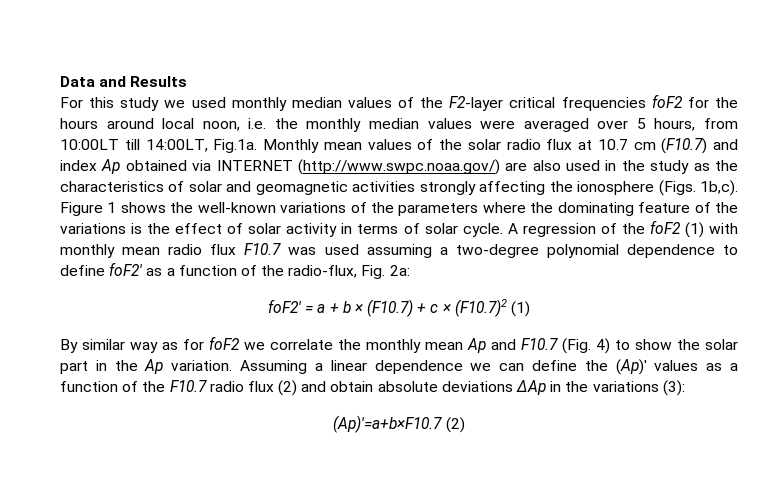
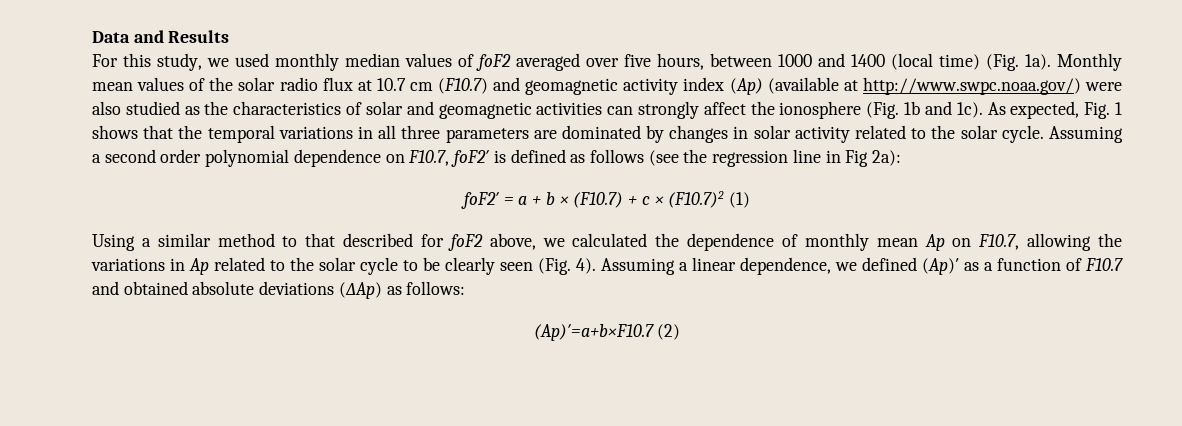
[120,97,160,111] study -> [157,53,202,71] study,
[420,94,738,111] [60,118,738,132] [60,139,258,153] the F2-layer critical frequencies foF2 for the hours around local noon, i.e. the monthly median values were averaged over 5 hours, from 10:00LT till 14:00LT, Fig.1a. -> [476,53,1051,71] foF2 averaged over five hours, between 1000 and 1400 (local time) (Fig. 1a).
[60,159,690,175] index Ap obtained via INTERNET (http://www.swpc.noaa.gov/) are also used in the study -> [525,77,1122,95] [92,101,180,115] geomagnetic activity index (Ap) (available at http://www.swpc.noaa.gov/) were also studied
[419,180,738,196] [60,202,739,216] [60,220,738,238] [60,243,738,258] [60,262,410,279] strongly affecting the ionosphere (Figs. 1b,c). Figure 1 shows the well-known variations of the parameters where the dominating feature of the variations is the effect of solar activity in terms of solar cycle. A regression of the foF2 (1) with monthly mean radio flux F10.7 was used assuming a two-degree polynomial dependence to define foF2′ as a function of the radio-flux, Fig. 2a: -> [607,101,1123,119] [92,125,1123,143] [92,149,902,167] can strongly affect the ionosphere (Fig. 1b and 1c). As expected, Fig. 1 shows that the temporal variations in all three parameters are dominated by changes in solar activity related to the solar cycle. Assuming a second order polynomial dependence on F10.7, foF2′ is defined as follows (see the regression line in Fig 2a):
[60,336,738,354] [60,359,738,375] [60,380,685,396] By similar way as for foF2 we correlate the monthly mean Ap and F10.7 (Fig. 4) to show the solar part in the Ap variation. Assuming a linear dependence we can define the (Ap)′ values as a function of the F10.7 radio flux (2) and obtain absolute deviations ∆Ap in the variations (3): -> [92,233,1123,251] [91,257,1123,275] [92,281,466,299] Using a similar method to that described for foF2 above, we calculated the dependence of monthly mean Ap on F10.7, allowing the variations in Ap related to the solar cycle to be clearly seen (Fig. 4). Assuming a linear dependence, we defined (Ap)′ as a function of F10.7 and obtained absolute deviations (∆Ap) as follows:

